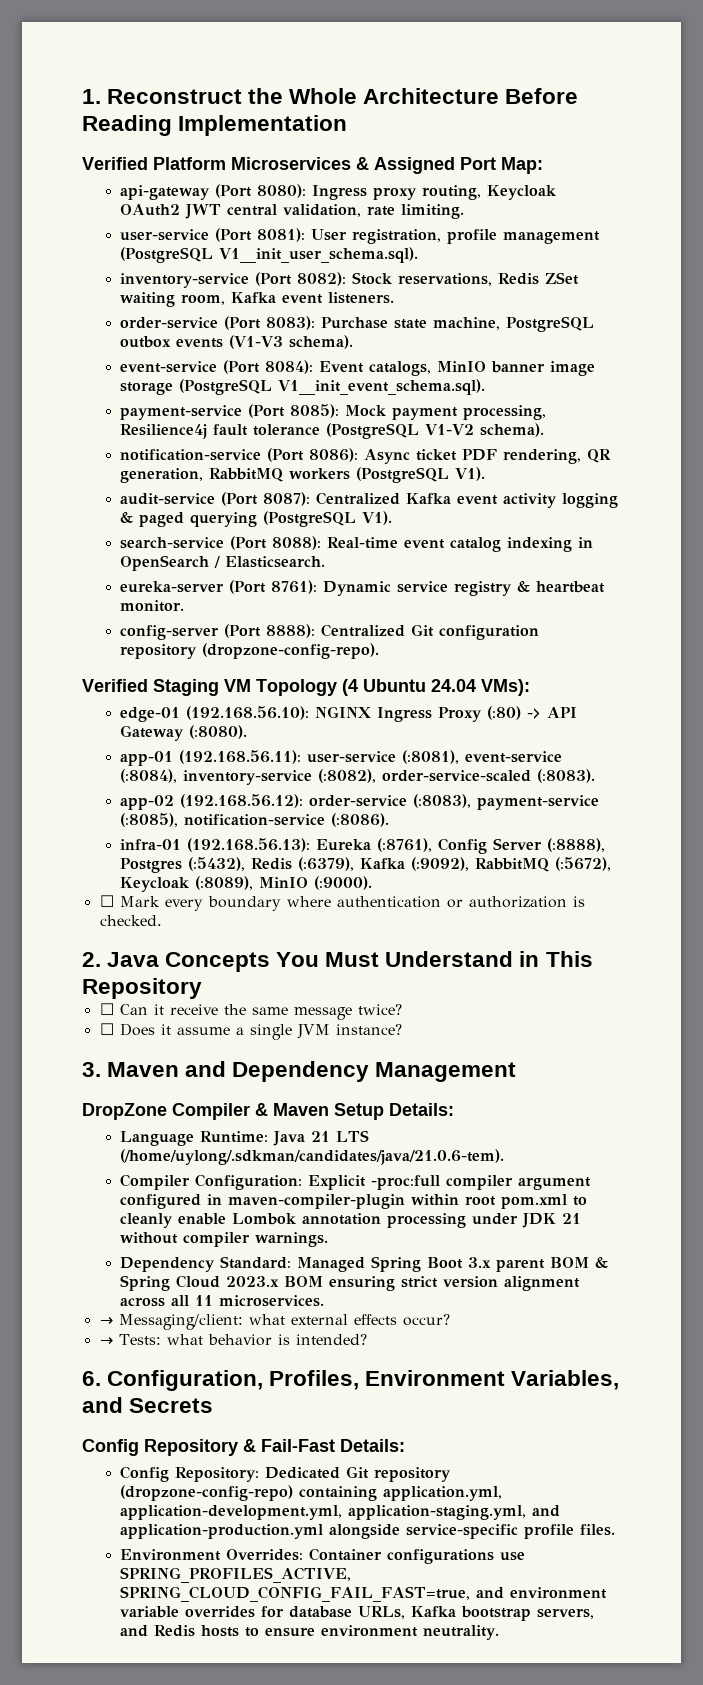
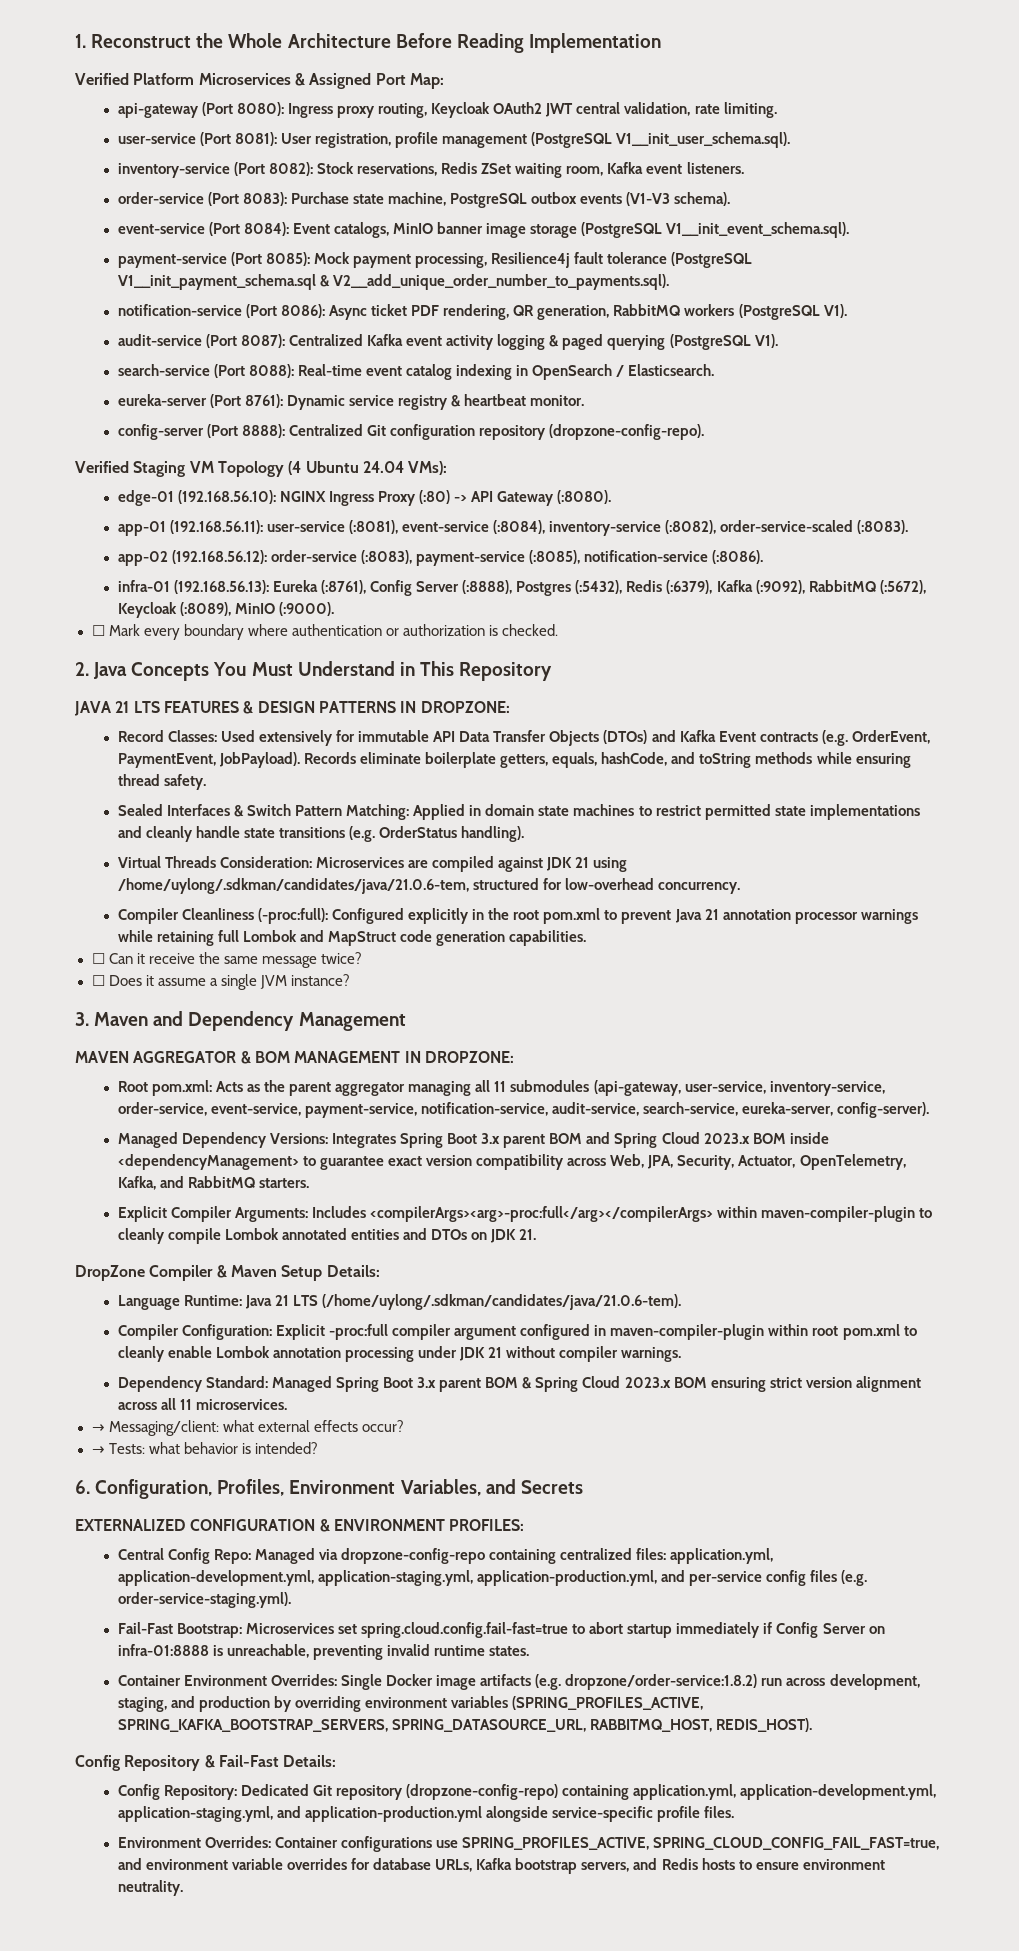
[425,423,545,437] V1-V2 schema). -> [117,274,670,290] V1__init_payment_schema.sql & V2__add_unique_order_number_to_payments.sql).
(202, 988) none -> [74,701,510,716] [117,730,930,746] [117,752,911,768] [117,774,207,790] [117,804,920,820] [117,826,525,842] [117,856,628,872] [117,878,741,894] [117,908,918,924] [117,930,587,946] // JAVA 21 LTS FEATURES & DESIGN PATTERNS IN DROPZONE: // Record Classes: Used extensively for immutable API Data Transfer Objects (DTOs) and Kafka Event contracts (e.g. OrderEvent, PaymentEvent, JobPayload). Records eliminate boilerplate getters, equals, hashCode, and toString methods while ensuring thread safety. // Sealed Interfaces & Switch Pattern Matching: Applied in domain state machines to restrict permitted state implementations and cleanly handle state transitions (e.g. OrderStatus handling). // Virtual Threads Consideration: Microservices are compiled against JDK 21 using /home/uylong/.sdkman/candidates/java/21.0.6-tem, structured for low-overhead concurrency. // Compiler Cleanliness (-proc:full): Configured explicitly in the root pom.xml to prevent Java 21 annotation processor warnings while retaining full Lombok and MapStruct code generation capabilities.
(517, 1072) none -> [75,1051,514,1064] [117,1080,885,1096] [117,1102,930,1118] [117,1132,829,1148] [117,1154,906,1170] [117,1176,310,1190] [117,1206,933,1222] [117,1228,537,1244] // MAVEN AGGREGATOR & BOM MANAGEMENT IN DROPZONE: // Root pom.xml: Acts as the parent aggregator managing all 11 submodules (api-gateway, user-service, inventory-service, order-service, event-service, payment-service, notification-service, audit-service, search-service, eureka-server, config-server). // Managed Dependency Versions: Integrates Spring Boot 3.x parent BOM and Spring Cloud 2023.x BOM inside <dependencyManagement> to guarantee exact version compatibility across Web, JPA, Security, Actuator, OpenTelemetry, Kafka, and RabbitMQ starters. // Explicit Compiler Arguments: Includes <compilerArgs><arg>-proc:full</arg></compilerArgs> within maven-compiler-plugin to cleanly compile Lombok annotated entities and DTOs on JDK 21.
(214, 1405) none -> [75,1519,525,1532] [117,1548,774,1564] [117,1570,868,1586] [117,1592,291,1608] [117,1622,885,1638] [117,1644,530,1660] [117,1674,920,1690] [117,1696,704,1712] [117,1718,813,1732] // EXTERNALIZED CONFIGURATION & ENVIRONMENT PROFILES: // Central Config Repo: Managed via dropzone-config-repo containing centralized files: application.yml, application-development.yml, application-staging.yml, application-production.yml, and per-service config files (e.g. order-service-staging.yml). // Fail-Fast Bootstrap: Microservices set spring.cloud.config.fail-fast=true to abort startup immediately if Config Server on infra-01:8888 is unreachable, preventing invalid runtime states. // Container Environment Overrides: Single Docker image artifacts (e.g. dropzone/order-service:1.8.2) run across development, staging, and production by overriding environment variables (SPRING_PROFILES_ACTIVE, SPRING_KAFKA_BOOTSTRAP_SERVERS, SPRING_DATASOURCE_URL, RABBITMQ_HOST, REDIS_HOST).

